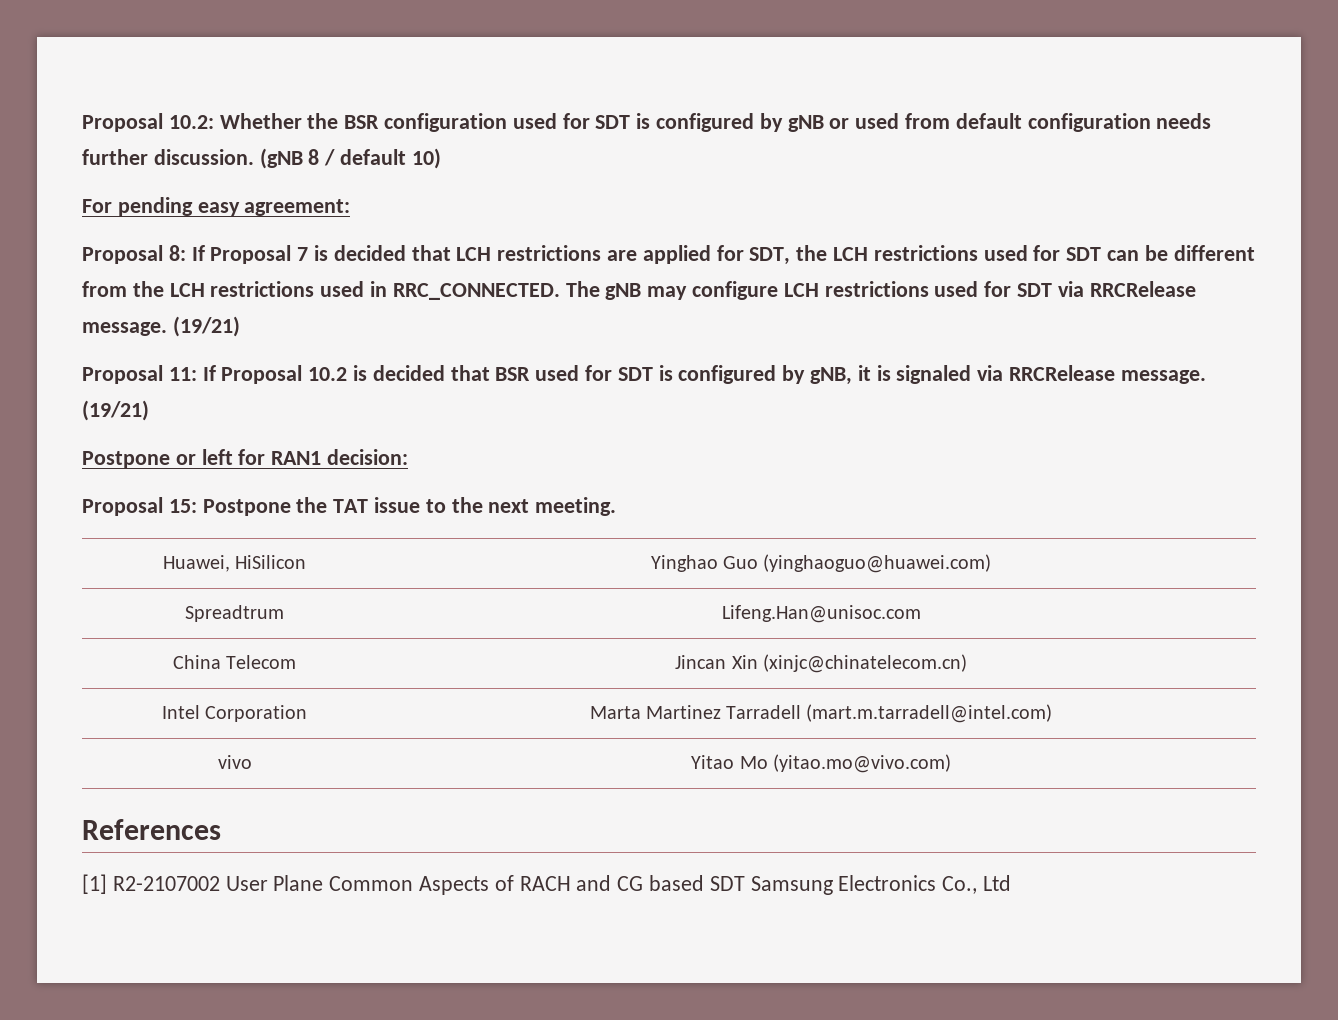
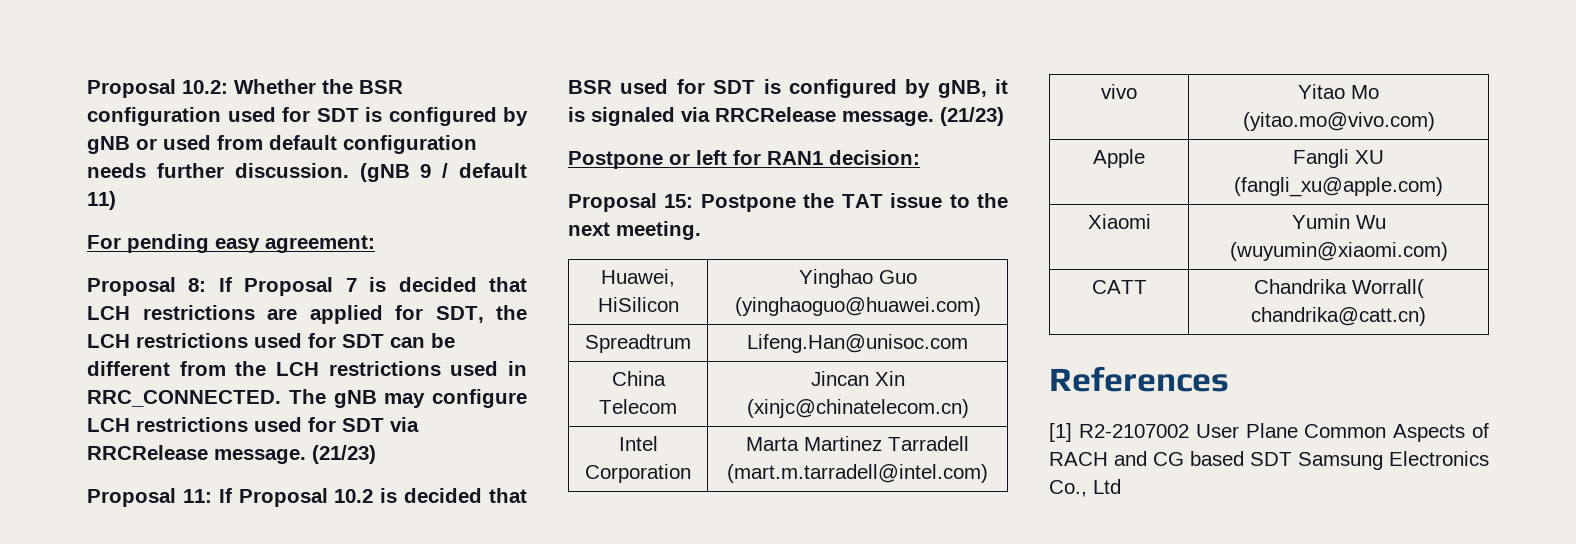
[308,149,320,165] 8 -> [420,164,432,178] 9
[411,148,441,169] 10) -> [87,191,116,210] 11)
[172,316,240,337] (19/21) -> [312,445,376,464] (21/23)
[82,400,149,421] (19/21) -> [940,107,1004,126] (21/23)
(951, 763) none -> [1093,149,1145,168] [1293,149,1384,168] [1234,177,1443,197] [1087,214,1151,229] [1291,214,1386,229] [1229,242,1448,261] [1091,280,1147,294] [1253,279,1424,298] [1251,307,1426,326] // Apple | Fangli XU (fangli_xu@apple.com) // Xiaomi | Yumin Wu (wuyumin@xiaomi.com) // CATT | Chandrika Worrall( chandrika@catt.cn)

